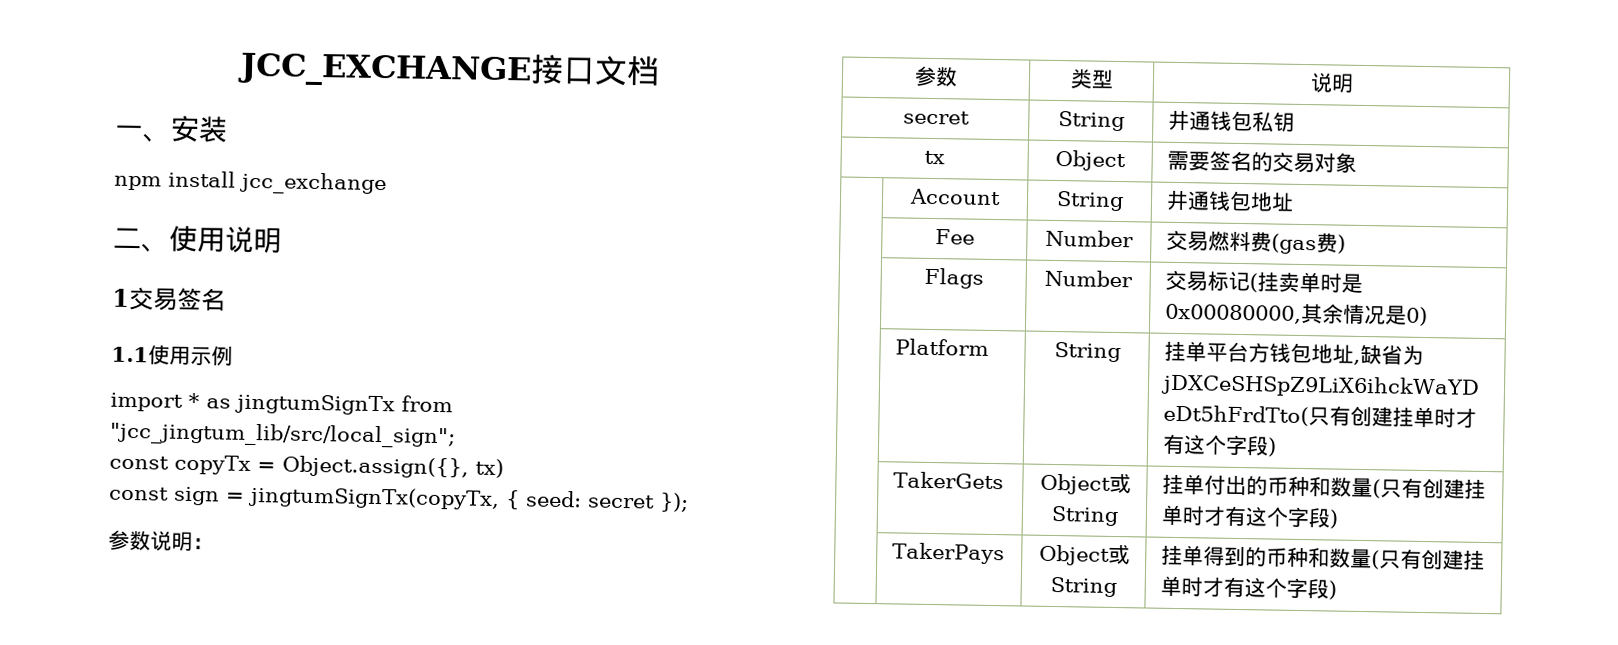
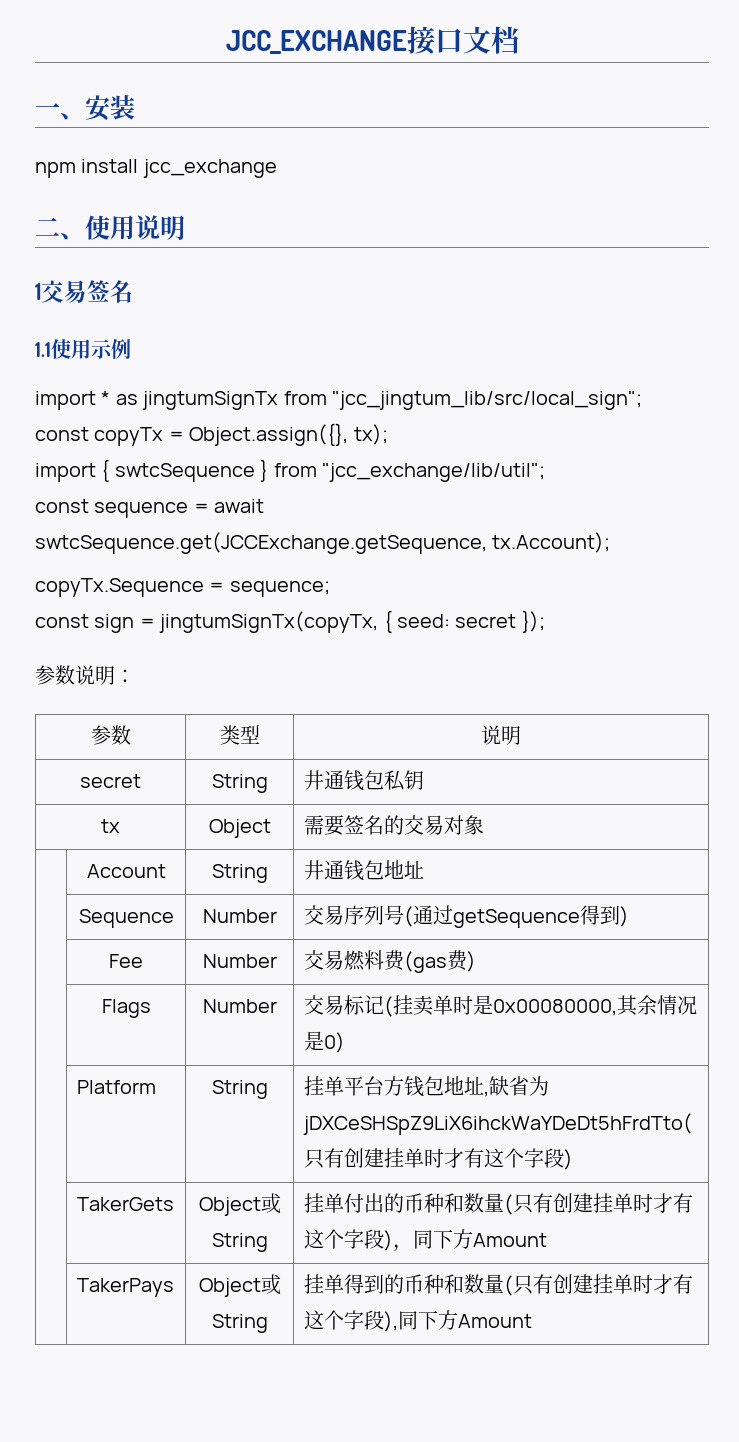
[475,458,504,479] tx) -> [353,424,388,445] [35,459,545,482] [35,499,265,518] [35,532,611,554] [35,578,330,597] tx); // import { swtcSequence } from "jcc_exchange/lib/util"; // const sequence = await swtcSequence.get(JCCExchange.getSequence, tx.Account); // copyTx.Sequence = sequence;
(1295, 202) none -> [78,909,174,928] [202,909,277,923] [303,905,629,928] // | Sequence | Number | 交易序列号(通过getSequence得到)
(1340, 519) none -> [392,1229,547,1252] ，同下方Amount
[1328,580,1338,600] ) -> [383,1310,532,1332] ),同下方Amount

